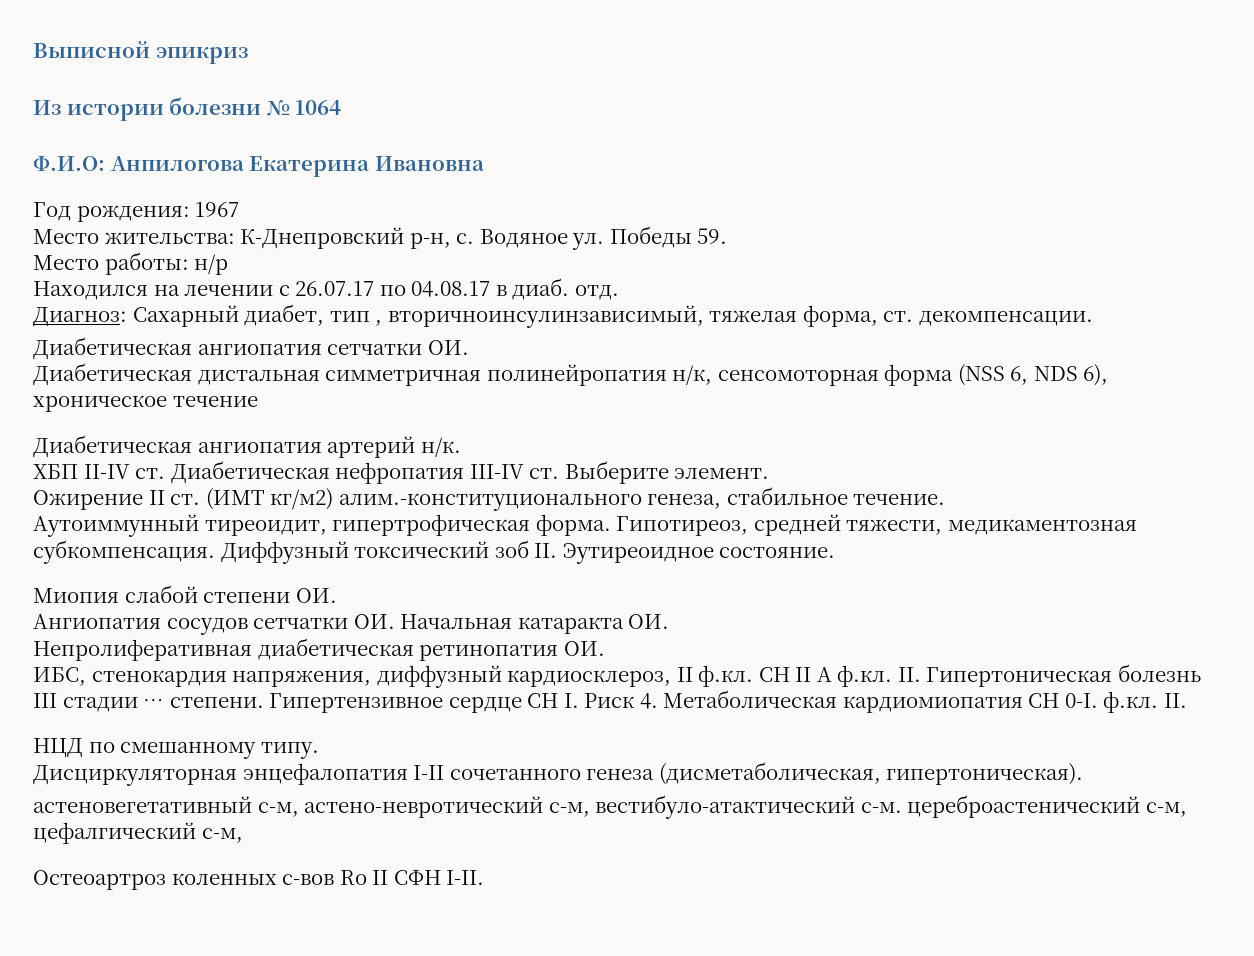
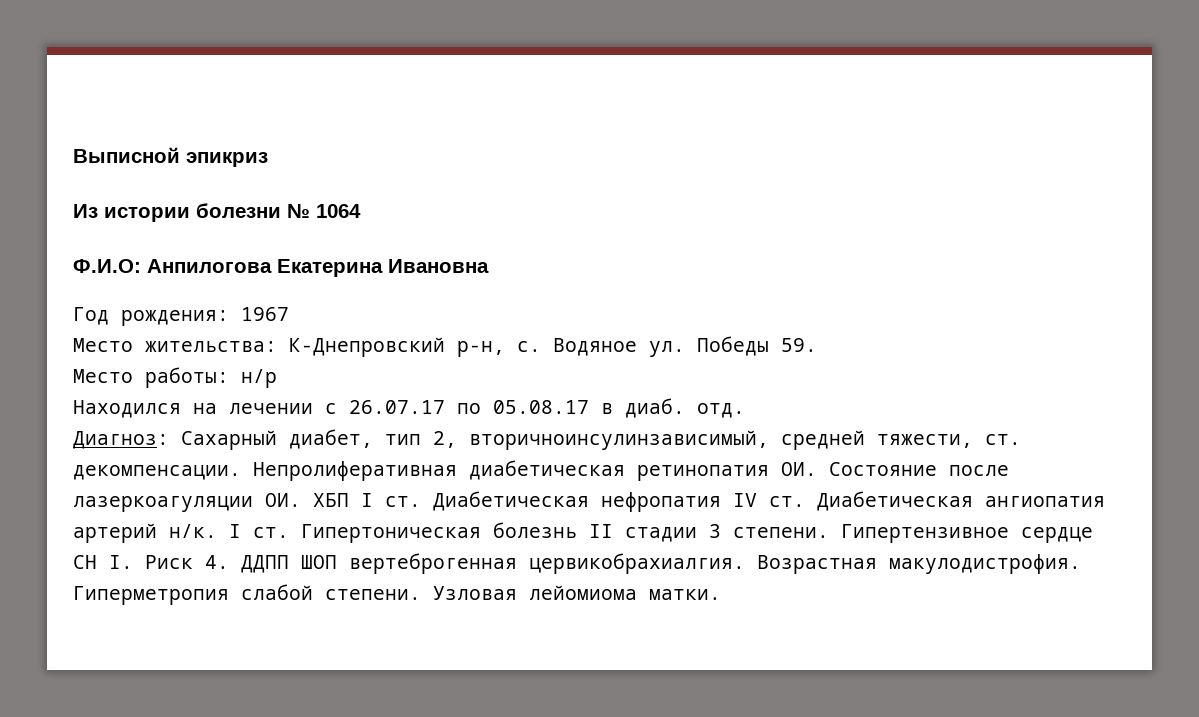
[411,281,491,297] 04.08.17 -> [493,400,589,414] 05.08.17
[375,305,1093,328] [33,337,469,360] [33,363,1109,386] [33,395,258,412] [33,435,461,458] [33,461,770,484] [33,487,946,511] [33,514,1137,537] [33,540,836,564] [33,585,337,603] [33,614,670,635] [33,638,605,661] [33,664,1201,688] [33,693,165,712] , вторичноинсулинзависимый, тяжелая форма, ст. декомпенсации. // Диабетическая ангиопатия сетчатки ОИ. // Диабетическая дистальная симметричная полинейропатия н/к, сенсомоторная форма (NSS 6, NDS 6), хроническое течение // Диабетическая ангиопатия артерий н/к. // ХБП II-IV ст. Диабетическая нефропатия III-IV ст. Выберите элемент. // Ожирение II ст. (ИМТ кг/м2) алим.-конституционального генеза, стабильное течение. // Аутоиммунный тиреоидит, гипертрофическая форма. Гипотиреоз, средней тяжести, медикаментозная субкомпенсация. Диффузный токсический зоб II. Эутиреоидное состояние. // Миопия слабой степени ОИ. // Ангиопатия сосудов сетчатки ОИ. Начальная катаракта ОИ. // Непролиферативная диабетическая ретинопатия ОИ. // ИБС, стенокардия напряжения, диффузный кардиосклероз, II ф.кл. СН II А ф.кл. II. Гипертоническая болезнь III стадии … -> [433,430,1021,450] [73,460,1009,481] [73,491,1105,512] [73,522,721,543] 2, вторичноинсулинзависимый, средней тяжести, ст. декомпенсации. Непролиферативная диабетическая ретинопатия ОИ. Состояние после лазеркоагуляции ОИ. ХБП I ст. Диабетическая нефропатия IV ст. Диабетическая ангиопатия артерий н/к. I ст. Гипертоническая болезнь II стадии 3
[663,690,1188,713] [33,738,319,759] [33,762,1084,786] [33,795,1187,819] [33,822,243,844] [33,870,485,890] Метаболическая кардиомиопатия СН 0-I. ф.кл. II. // НЦД по смешанному типу. // Дисциркуляторная энцефалопатия I-II сочетанного генеза (дисметаболическая, гипертоническая). // астеновегетативный с-м, астено-невротический с-м, вестибуло-атактический с-м. цереброастенический с-м, цефалгический с-м, // Остеоартроз коленных с-вов Rо II СФН I-II. -> [241,553,1081,574] [73,584,721,605] ДДПП ШОП вертеброгенная цервикобрахиалгия. Возрастная макулодистрофия. Гиперметропия слабой степени. Узловая лейомиома матки.

